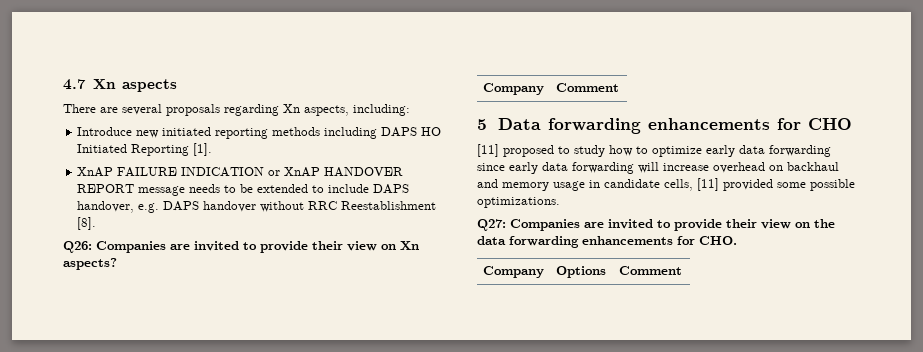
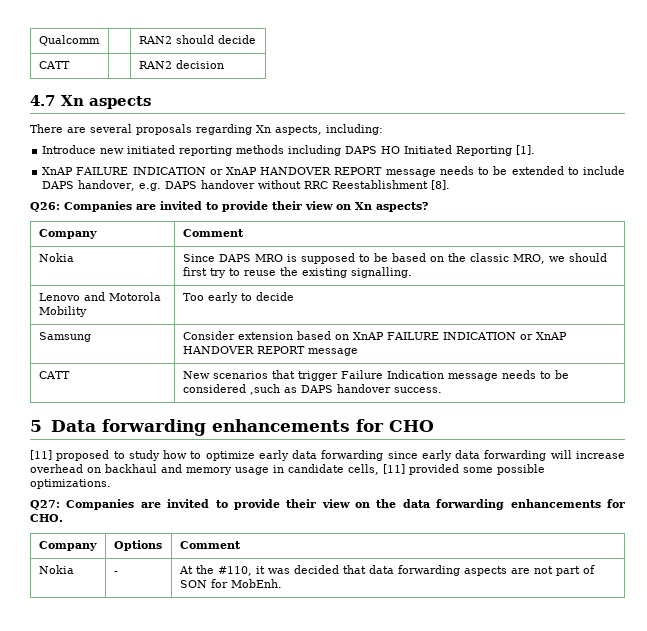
(63, 84) none -> [38,35,100,46] [138,35,256,44] [38,61,70,69] [138,60,224,69] Qualcomm | | RAN2 should decide // CATT | | RAN2 decision //
(619, 87) none -> [38,253,74,262] [182,253,607,264] [182,267,412,278] [38,292,161,301] [38,306,87,317] [182,292,294,303] [38,332,91,342] [182,331,567,340] [182,346,358,356] [38,371,70,379] [182,370,569,381] [182,384,442,395] // Nokia | Since DAPS MRO is supposed to be based on the classic MRO, we should first try to reuse the existing signalling. // Lenovo and Motorola Mobility | Too early to decide // Samsung | Consider extension based on XnAP FAILURE INDICATION or XnAP HANDOVER REPORT message // CATT | New scenarios that trigger Failure Indication message needs to be considered ,such as DAPS handover success.
(682, 270) none -> [38,565,74,574] [113,571,118,574] [178,565,595,576] [179,579,282,588] // Nokia | - | At the #110, it was decided that data forwarding aspects are not part of SON for MobEnh.

